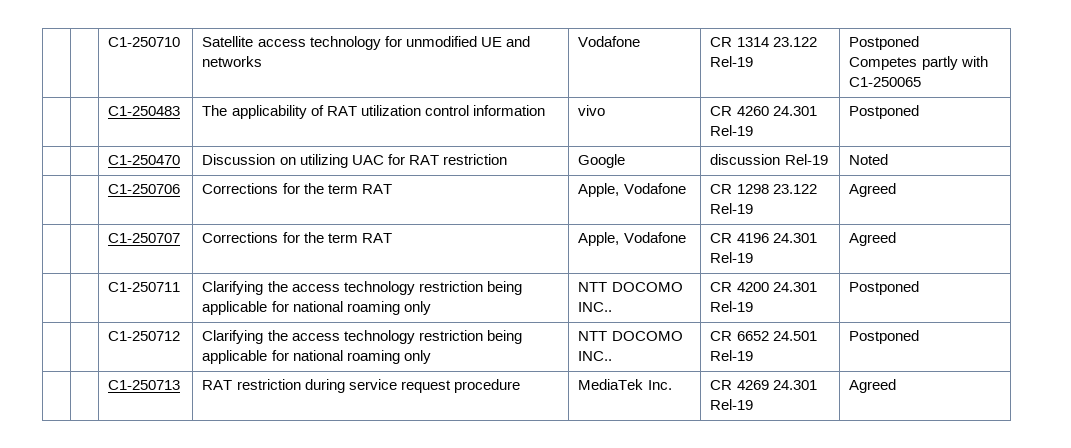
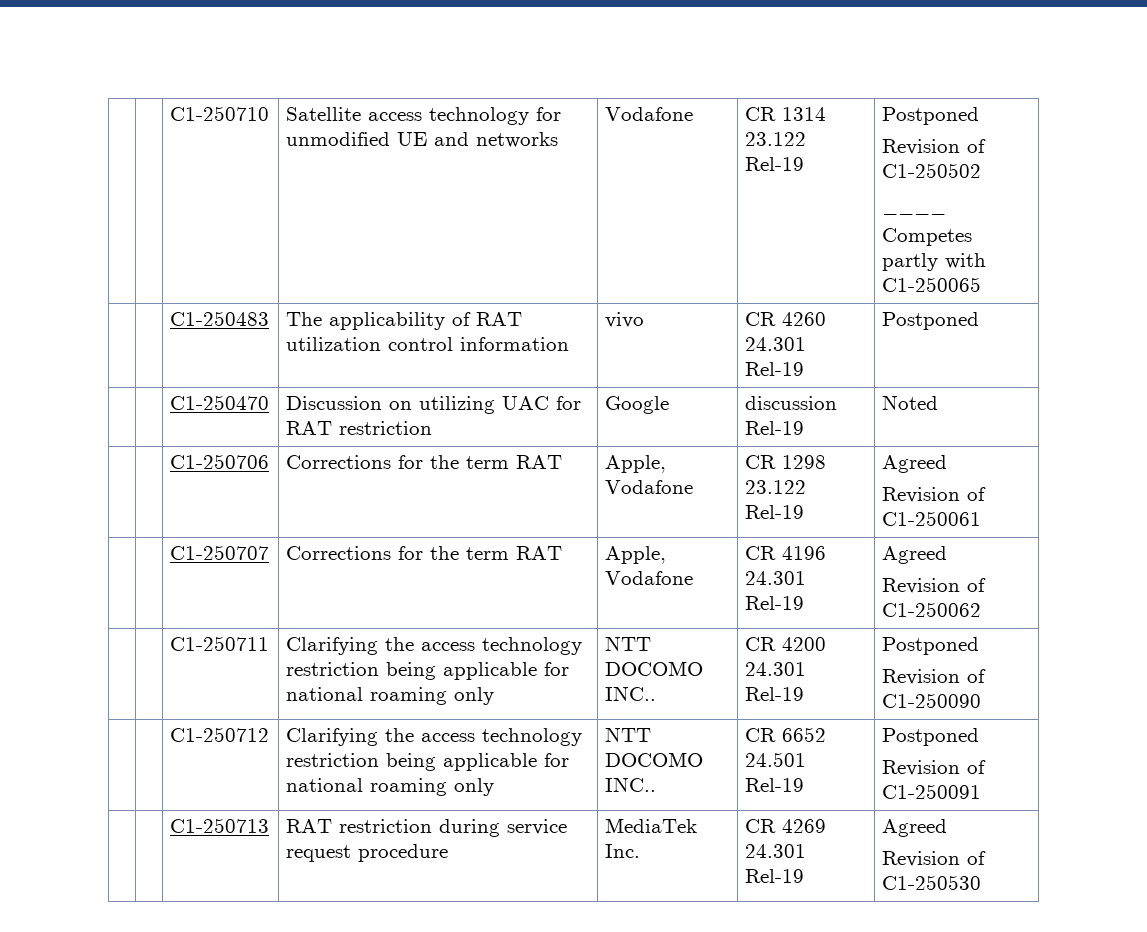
(920, 43) none -> [882,139,987,155] [882,163,982,178] [882,210,947,215] // Revision of C1-250502 // ____
(897, 190) none -> [882,487,987,503] [882,511,982,526] // Revision of C1-250061
(897, 239) none -> [882,578,987,594] [882,602,982,617] // Revision of C1-250062
(920, 288) none -> [882,669,987,685] [882,693,982,708] // Revision of C1-250090
(920, 337) none -> [882,760,987,776] [882,784,982,799] // Revision of C1-250091
(897, 386) none -> [882,851,987,867] [882,875,982,890] // Revision of C1-250530

